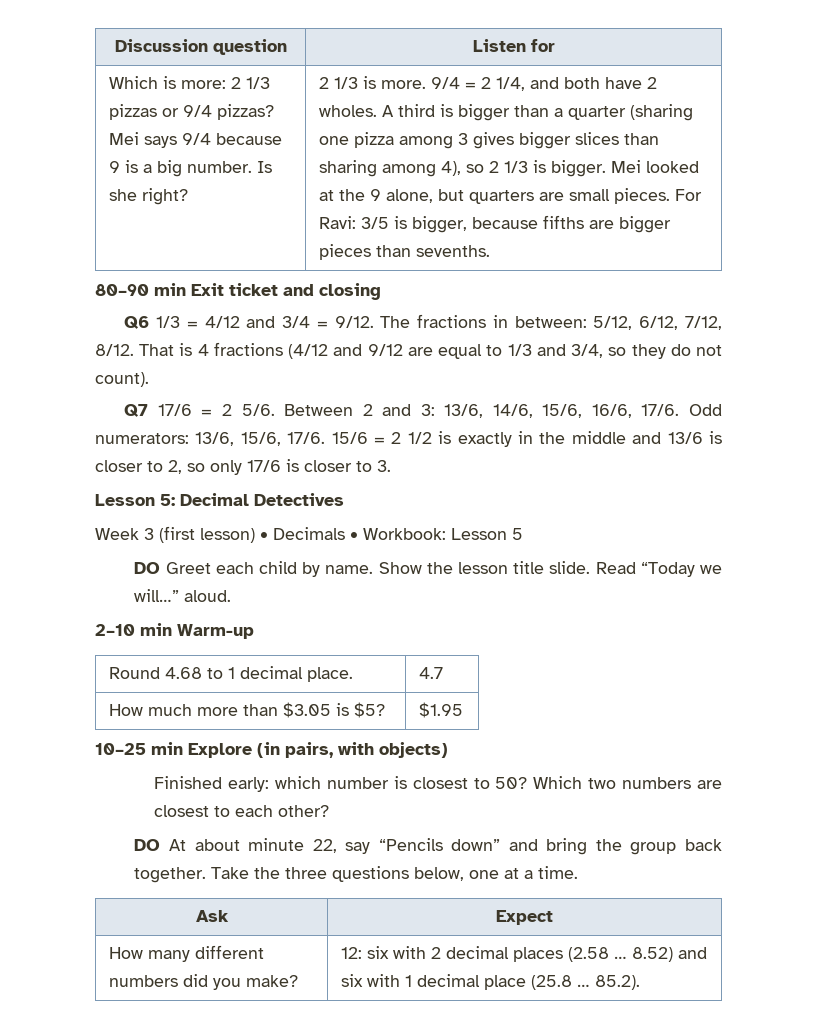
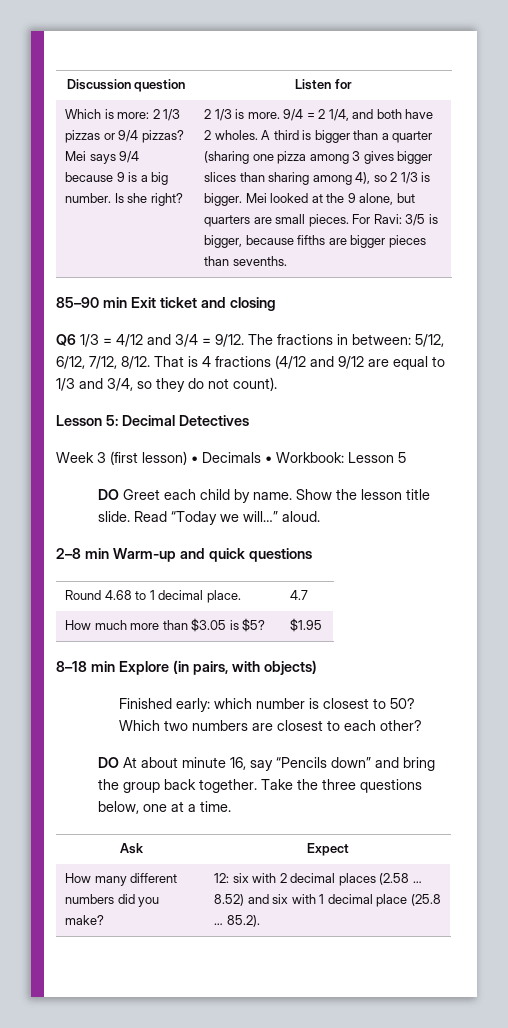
[95,284,149,296] 80–90 -> [56,297,99,308] 85–90
[124,404,722,418] [95,431,722,447] [95,459,391,475] // Q7 17/6 = 2 5/6. Between 2 and 3: 13/6, 14/6, 15/6, 16/6, 17/6. Odd numerators: 13/6, 15/6, 17/6. 15/6 = 2 1/2 is exactly in the middle and 13/6 is closer to 2, so only 17/6 is closer to 3. -> (277, 384) none
[95,624,135,636] 2–10 -> [56,548,81,559] 2–8
(254, 631) none -> [180,548,312,562] and quick questions
[95,743,146,755] 10–25 -> [56,661,87,672] 8–18
[312,839,337,853] 22, -> [230,757,247,770] 16,

